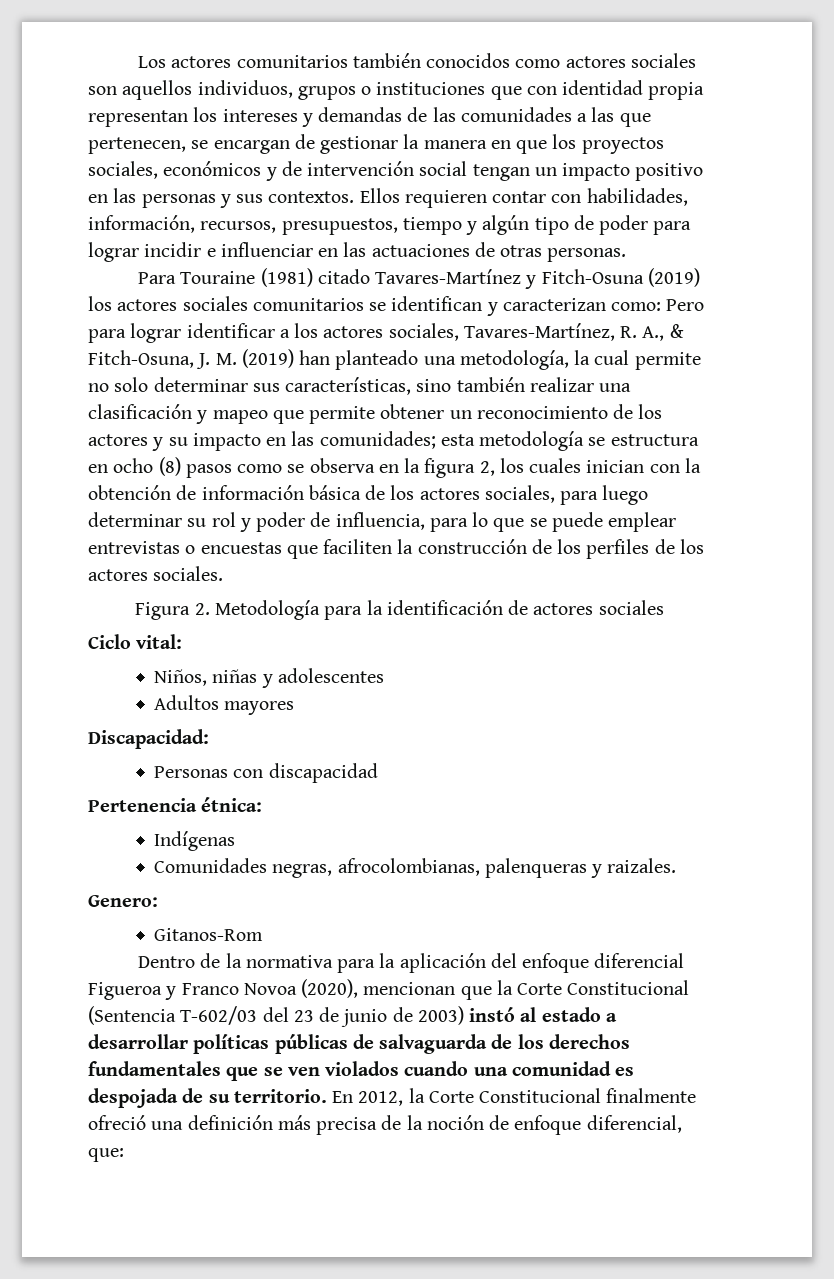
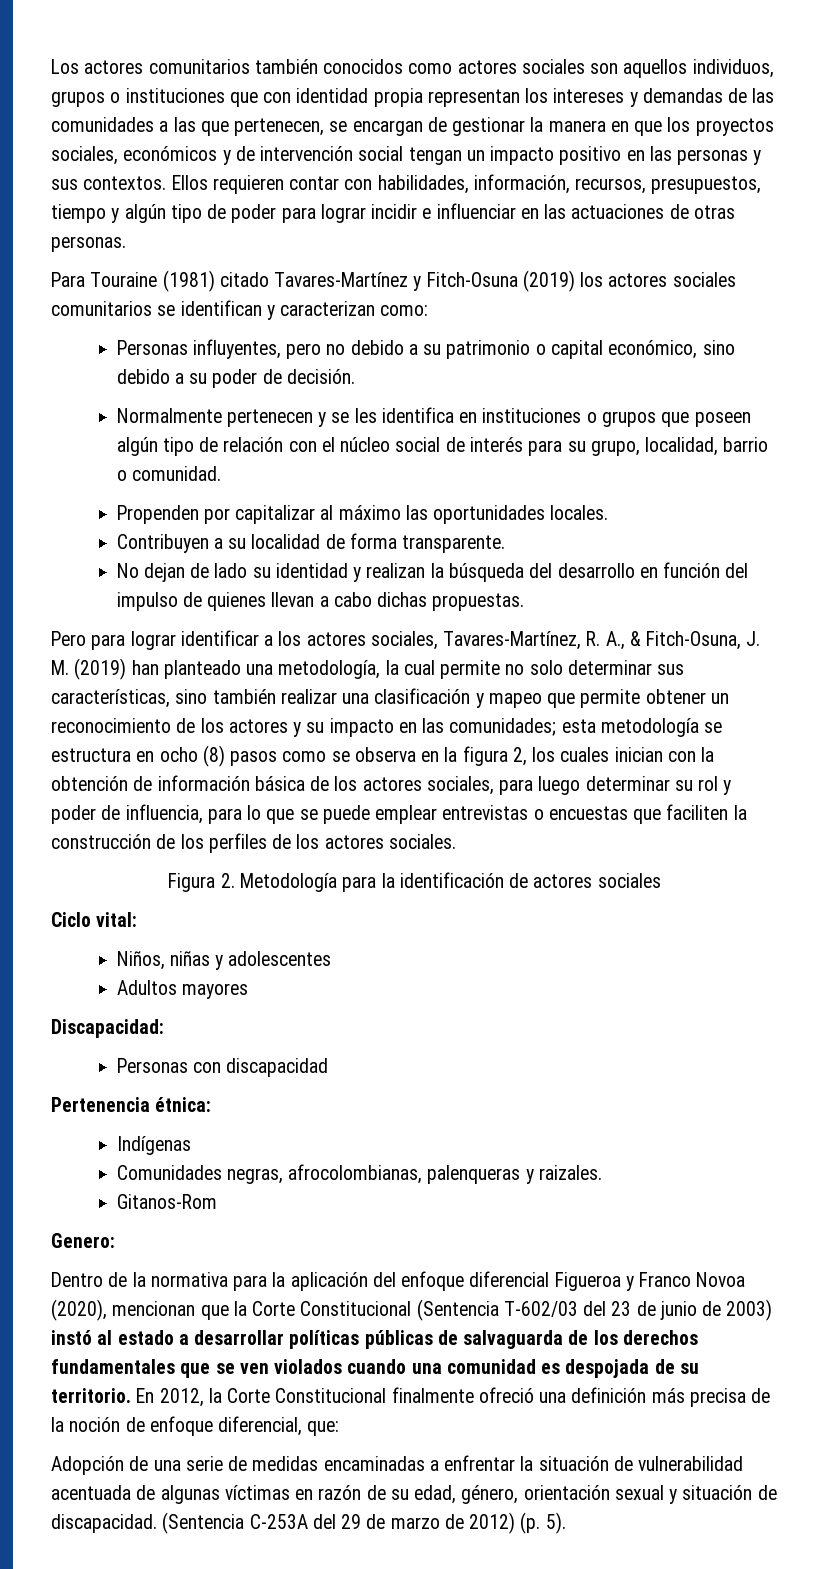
(662, 306) none -> [116,339,735,359] [116,369,355,388] [116,407,751,427] [116,437,769,456] [116,466,221,481] [116,505,609,524] [116,533,506,553] [116,562,749,582] [116,592,525,611] // Personas influyentes, pero no debido a su patrimonio o capital económico, sino debido a su poder de decisión. // Normalmente pertenecen y se les identifica en instituciones o grupos que poseen algún tipo de relación con el núcleo social de interés para su grupo, localidad, barrio o comunidad. // Propenden por capitalizar al máximo las oportunidades locales. // Contribuyen a su localidad de forma transparente. // No dejan de lado su identidad y realizan la búsqueda del desarrollo en función del impulso de quienes llevan a cabo dichas propuestas. //
(677, 865) none -> [116,1194,217,1209] // Gitanos-Rom
[154,928,264,941] // Gitanos-Rom -> (115, 1240) none
(124, 1155) none -> [51,1455,744,1475] [51,1485,777,1504] [51,1512,566,1534] // Adopción de una serie de medidas encaminadas a enfrentar la situación de vulnerabilidad acentuada de algunas víctimas en razón de su edad, género, orientación sexual y situación de discapacidad. (Sentencia C-253A del 29 de marzo de 2012) (p. 5).

